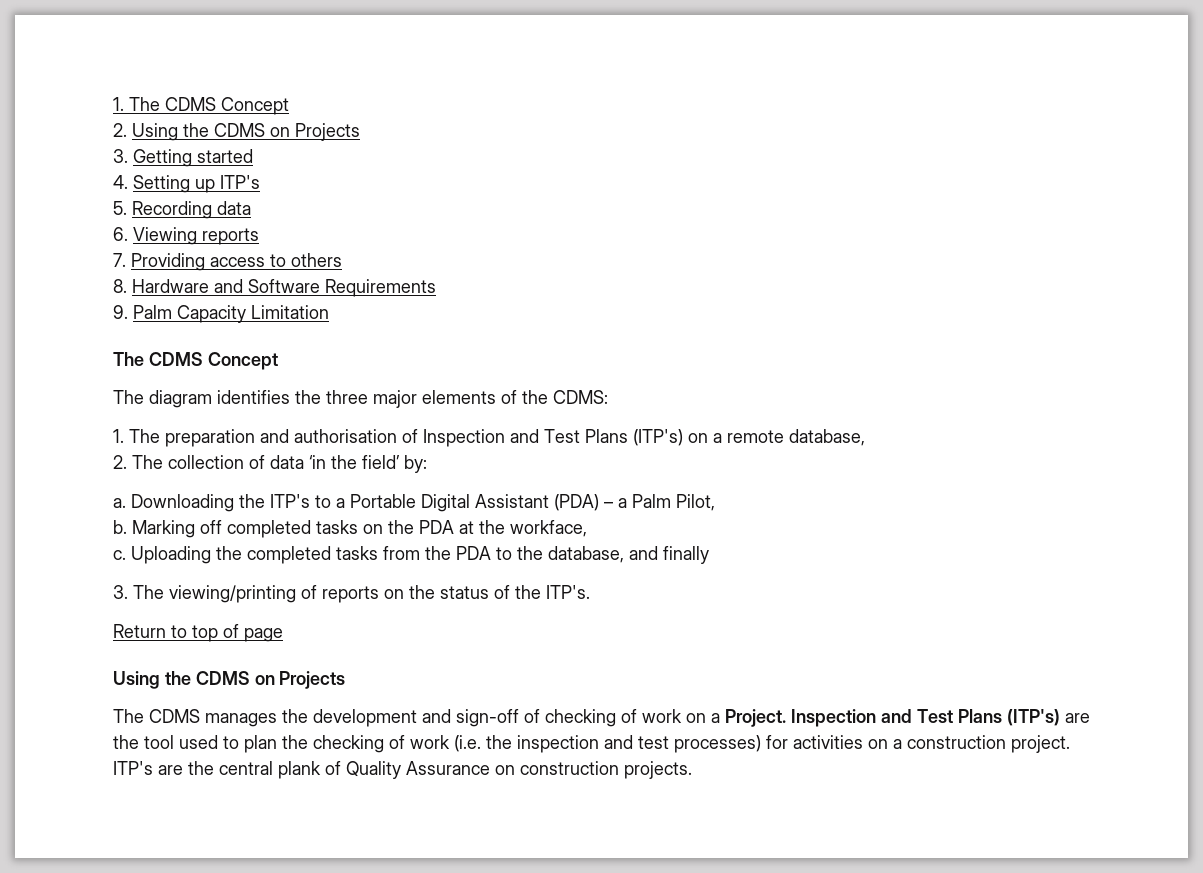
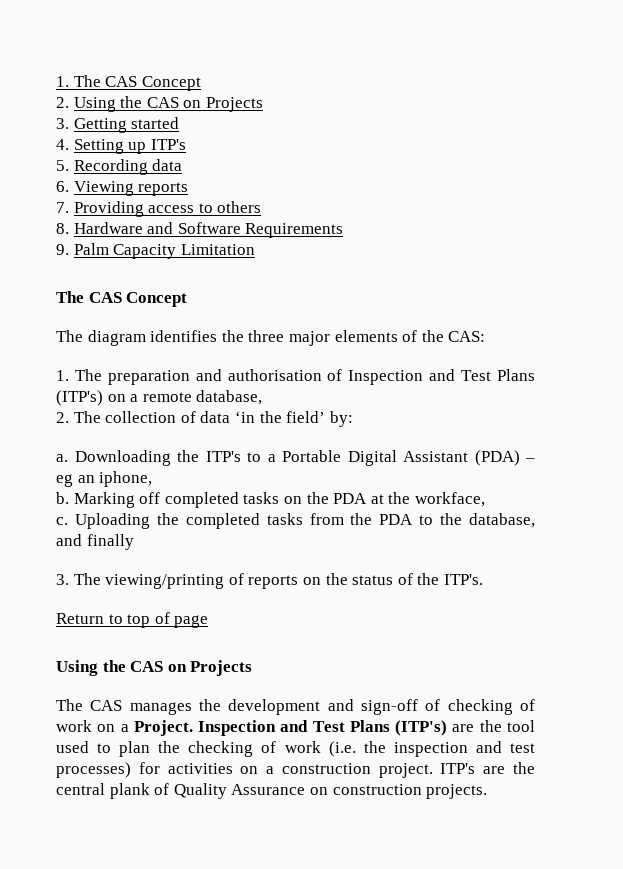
[113,97,216,111] 1. The CDMS -> [56,75,138,87] 1. The CAS
[214,123,265,137] CDMS -> [146,97,179,108] CAS
[148,352,203,366] CDMS -> [88,292,122,303] CAS
[553,390,608,404] CDMS: -> [448,331,486,342] CAS:
[618,494,715,511] a Palm Pilot, -> [56,471,153,487] eg an iphone,
[195,671,250,685] CDMS -> [130,661,164,672] CAS
[149,709,200,723] CDMS -> [90,700,123,711] CAS

